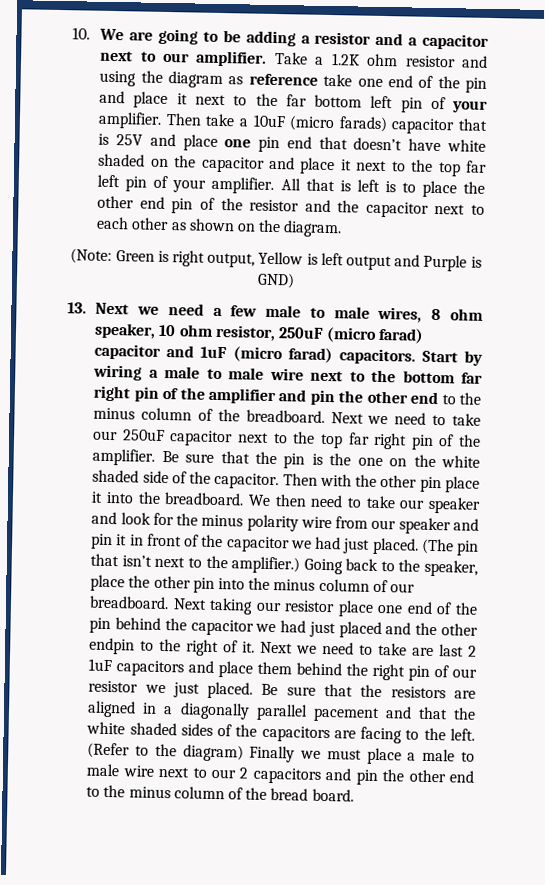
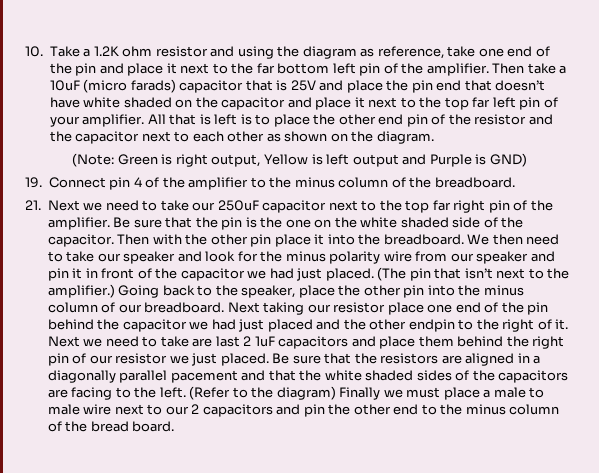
[99,28,489,50] [100,50,268,67] We are going to be adding a resistor and a capacitor next to our amplifier. -> (43, 51) none
[248,73,318,86] reference -> [377,46,444,59] reference,
[451,100,488,113] your -> [401,63,424,74] the
[224,139,252,148] one -> [386,80,409,91] the
[67,302,483,323] [94,322,425,344] [94,343,484,366] [93,364,483,384] [93,385,439,406] 13. Next we need a few male to male wires, 8 ohm speaker, 10 ohm resistor, 250uF (micro farad) capacitor and 1uF (micro farad) capacitors. Start by wiring a male to male wire next to the bottom far right pin of the amplifier and pin the other end -> [25,177,249,190] 19. Connect pin 4 of the amplifier
(325, 416) none -> [25,200,41,210] // 21.

